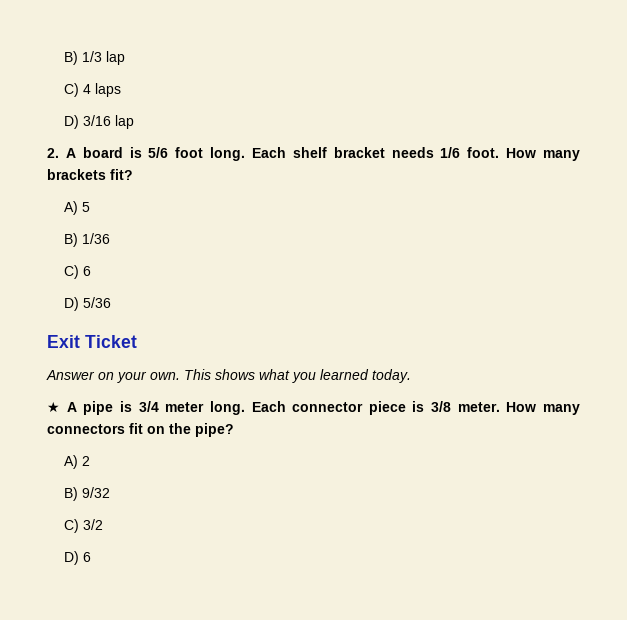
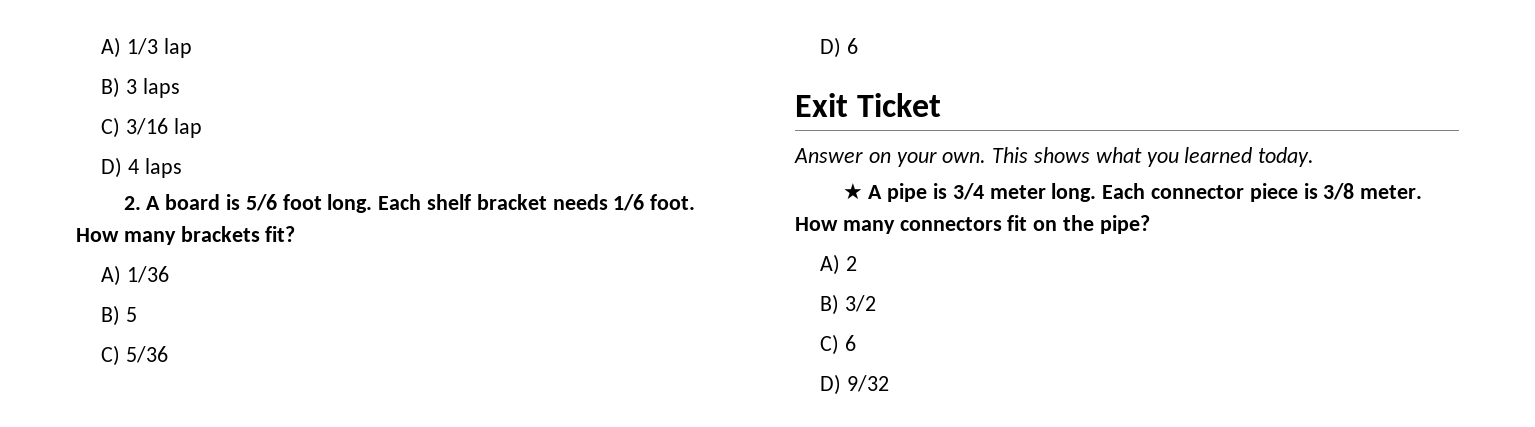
[63,51,78,65] B) -> [101,37,122,58] A)
[63,83,79,97] C) -> [101,77,180,98] [101,117,202,138] [101,157,123,178] B) 3 laps // C) 3/16 lap // D)
[63,115,134,129] // D) 3/16 lap -> (182, 168) none
(78, 208) none -> [126,266,169,283] [101,305,121,326] 1/36 // B)
[63,233,110,247] [63,265,91,279] [63,297,111,311] // B) 1/36 // C) 6 // D) 5/36 -> [101,345,168,366] [820,37,858,58] // C) 5/36 // D) 6
[81,487,110,498] [63,519,103,533] [63,551,91,565] 9/32 // C) 3/2 // D) 6 -> [844,295,876,312] [820,334,856,355] [820,374,889,395] 3/2 // C) 6 // D) 9/32

